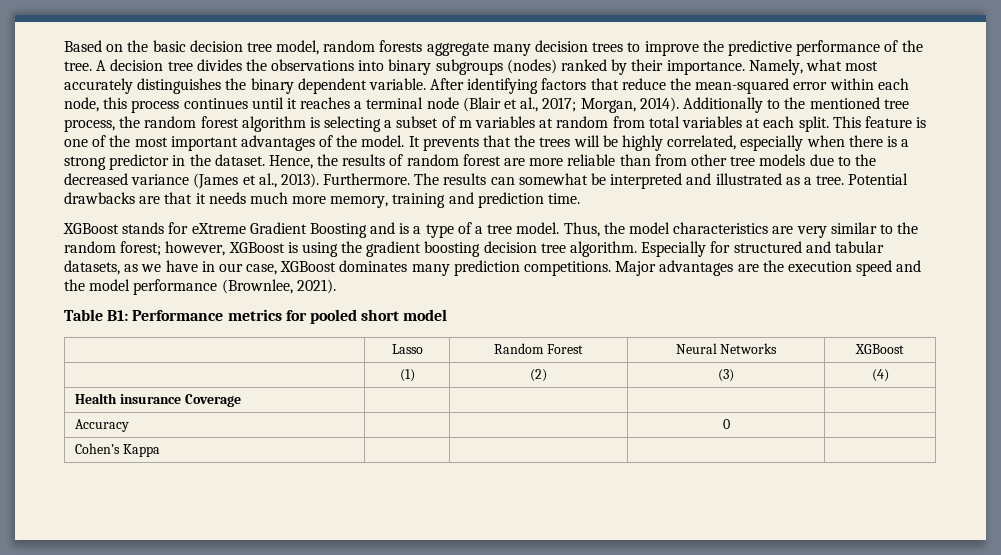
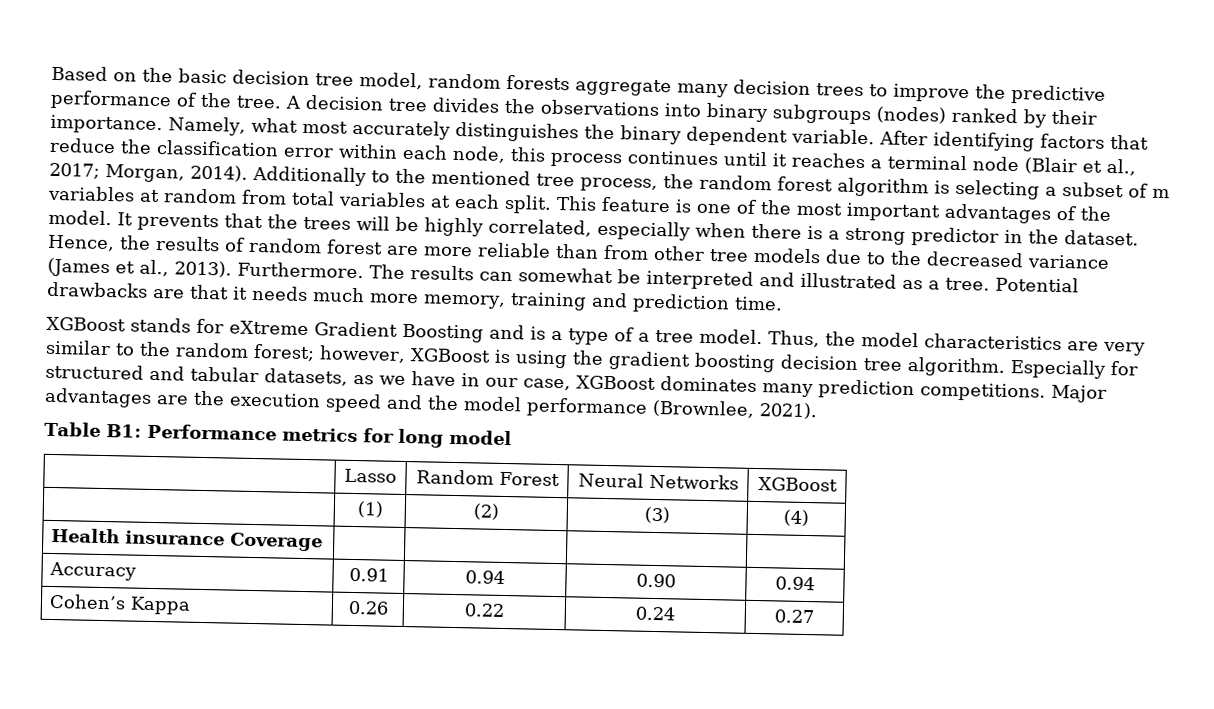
[695,78,790,94] mean-squared -> [156,140,279,157] classification
[309,309,400,324] pooled short -> [397,428,444,448] long
[722,419,730,429] [75,443,160,457] | | 0 | // Cohen’s Kappa | | | | -> [348,567,389,582] [465,570,506,585] [636,573,676,588] [775,576,815,591] [49,593,192,615] [347,600,389,615] [464,603,506,618] [635,606,675,621] [774,609,814,624] 0.91 | 0.94 | 0.90 | 0.94 // Cohen’s Kappa | 0.26 | 0.22 | 0.24 | 0.27

